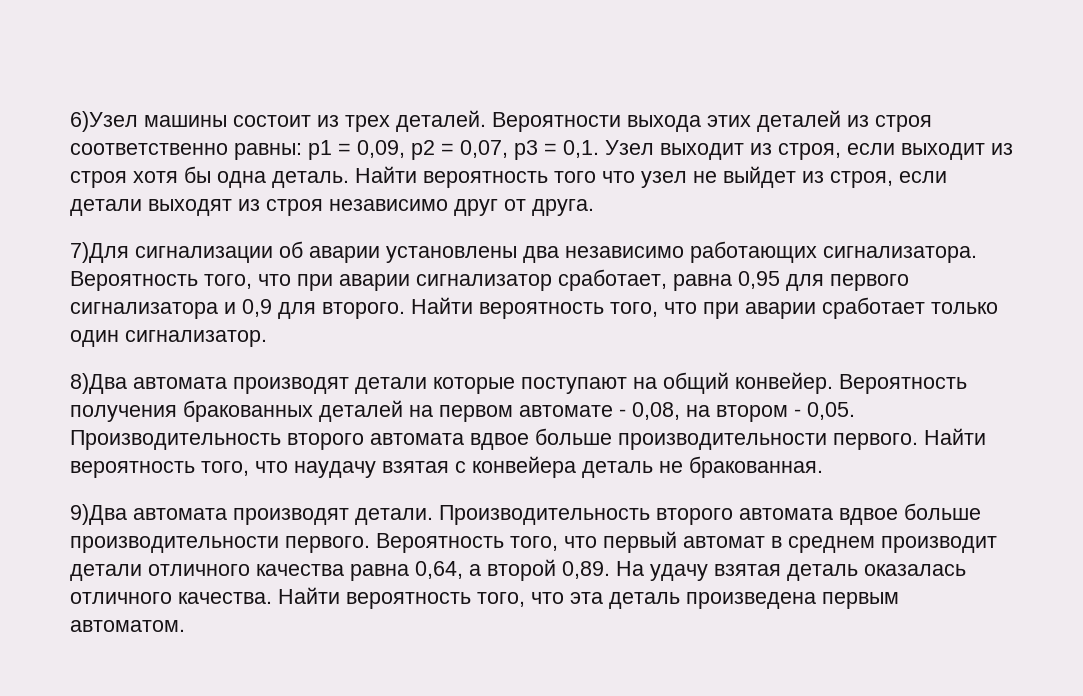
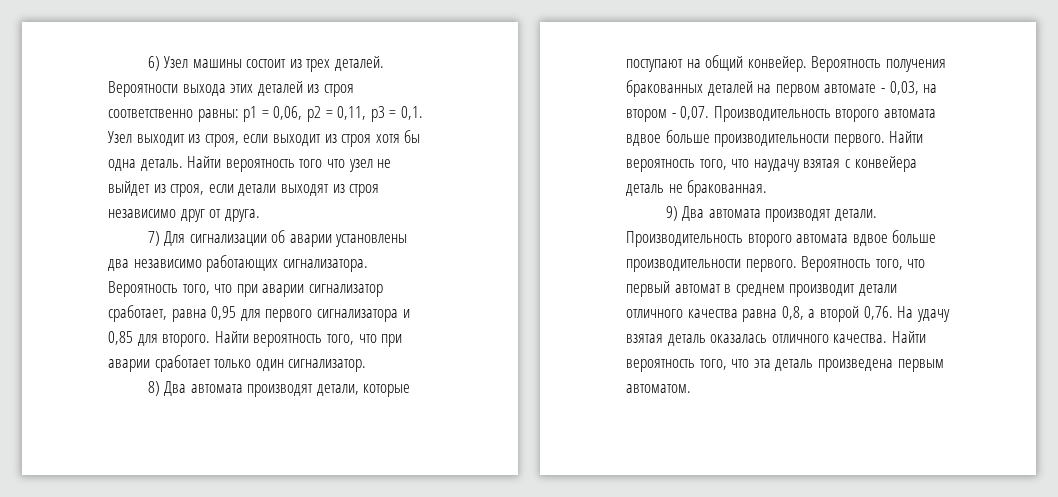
[70,111,138,132] 6)Узел -> [147,56,189,71] 6) Узел
[357,140,405,158] 0,09, -> [273,106,303,120] 0,06,
[460,140,508,158] 0,07, -> [337,106,367,120] 0,11,
[70,242,129,263] 7)Для -> [147,231,186,246] 7) Для
[242,299,272,317] 0,9 -> [108,331,133,345] 0,85
[70,373,427,394] 8)Два автомата производят детали -> [147,381,359,397] 8) Два автомата производят детали,
[632,402,680,420] 0,08, -> [889,81,919,95] 0,03,
[807,402,855,420] 0,05. -> [680,106,710,120] 0,07.
[70,504,127,525] 9)Два -> [665,206,705,221] 9) Два
[415,561,463,579] 0,64, -> [781,306,804,320] 0,8,
[562,561,610,579] 0,89. -> [863,306,893,320] 0,76.

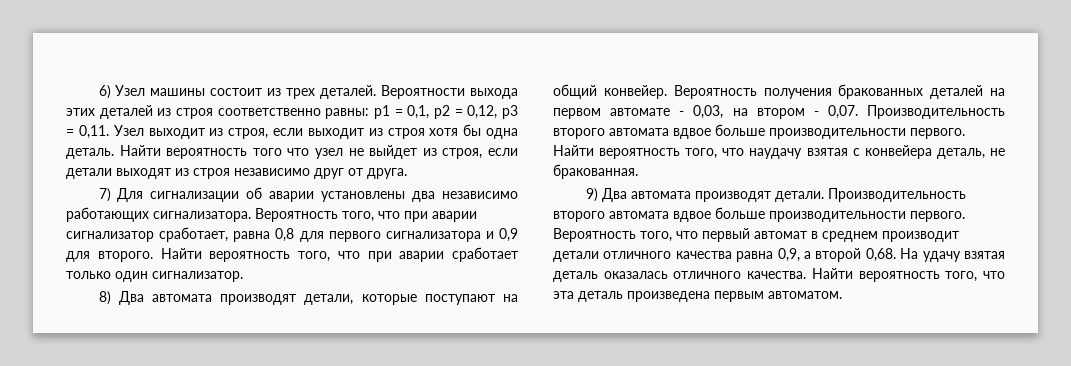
[273,106,303,120] 0,06, -> [407,105,430,119] 0,1,
[337,106,367,120] 0,11, -> [467,105,498,119] 0,12,
[400,106,423,120] 0,1. -> [78,125,109,139] 0,11.
[211,306,237,320] 0,95 -> [275,228,295,242] 0,8
[108,331,133,345] 0,85 -> [499,228,518,242] 0,9
[626,184,664,196] деталь -> [936,148,985,159] деталь,
[781,306,804,320] 0,8, -> [777,248,800,262] 0,9,
[863,306,893,320] 0,76. -> [865,248,896,262] 0,68.

